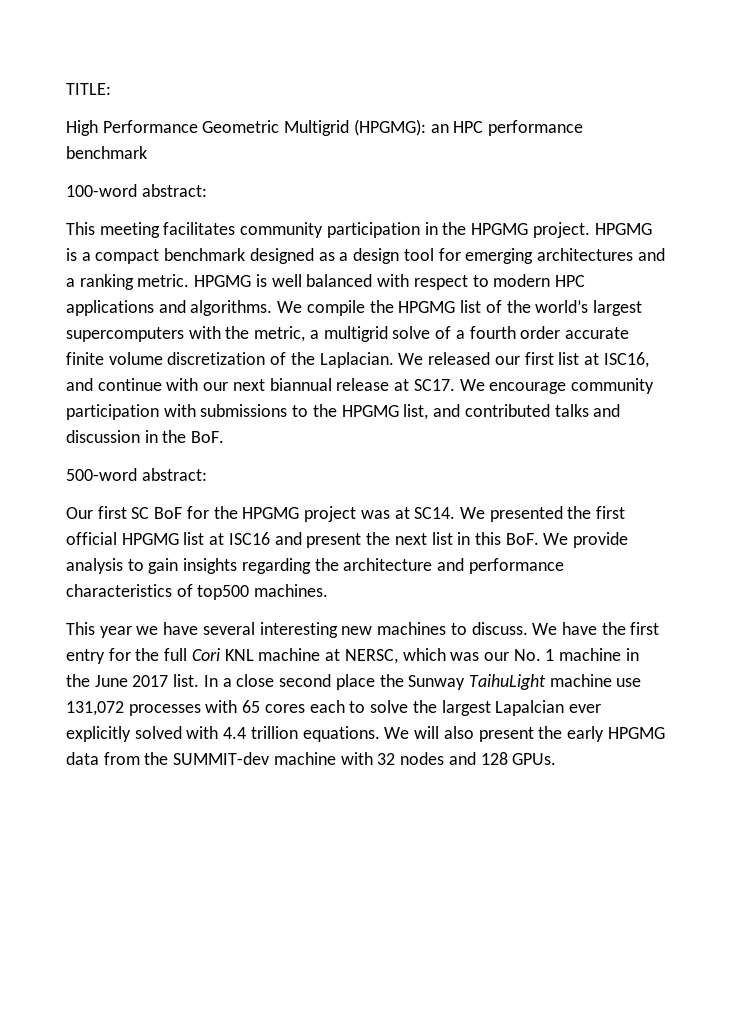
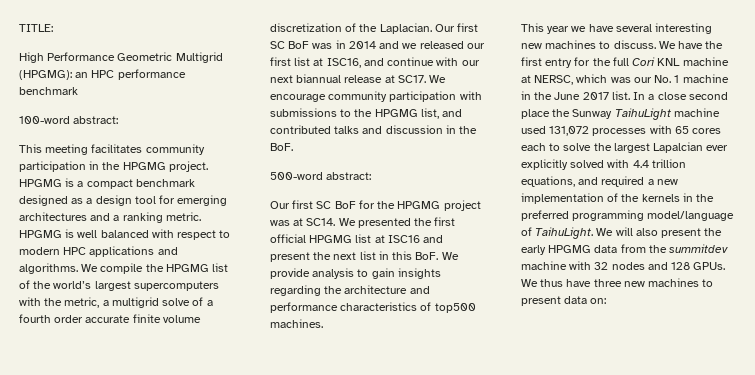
[398,353,424,365] We -> [434,23,479,32] [270,40,418,49] Our first SC BoF was in 2014 and we
[616,678,642,687] use -> [521,126,546,134] used
[302,726,380,742] equations. -> [521,176,678,187] [521,193,715,204] [521,210,735,221] [521,227,594,239] equations, and required a new implementation of the kernels in the preferred programming model/language of TaihuLight.
[173,752,270,765] SUMMIT-dev -> [669,244,729,253] summitdev
(557, 759) none -> [521,278,714,287] [521,296,607,306] We thus have three new machines to present data on:

